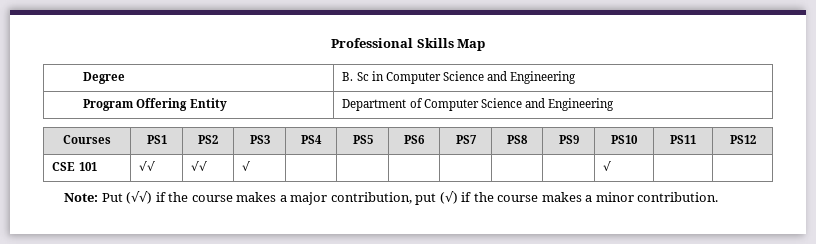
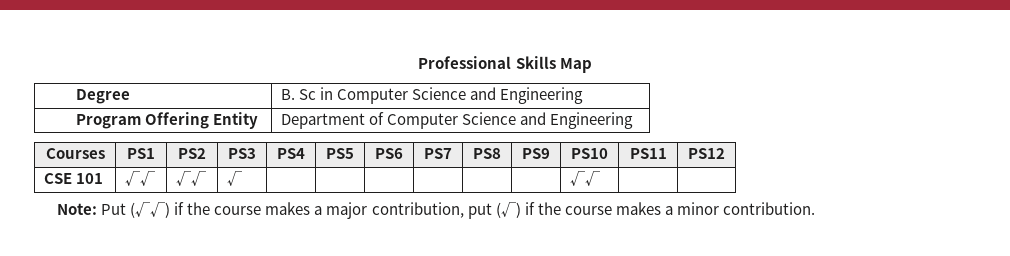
[603,161,612,171] √ -> [570,171,601,186] √√

